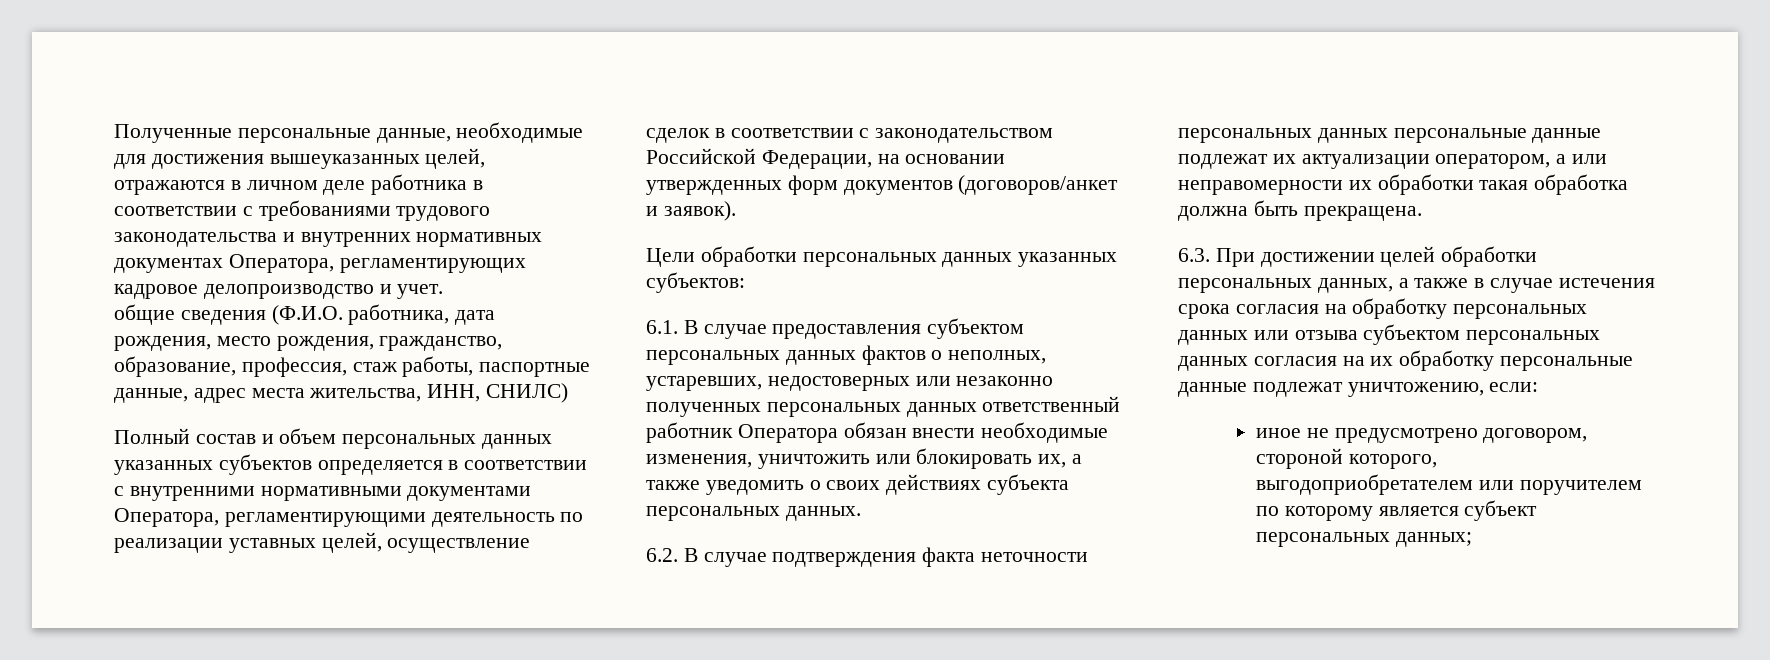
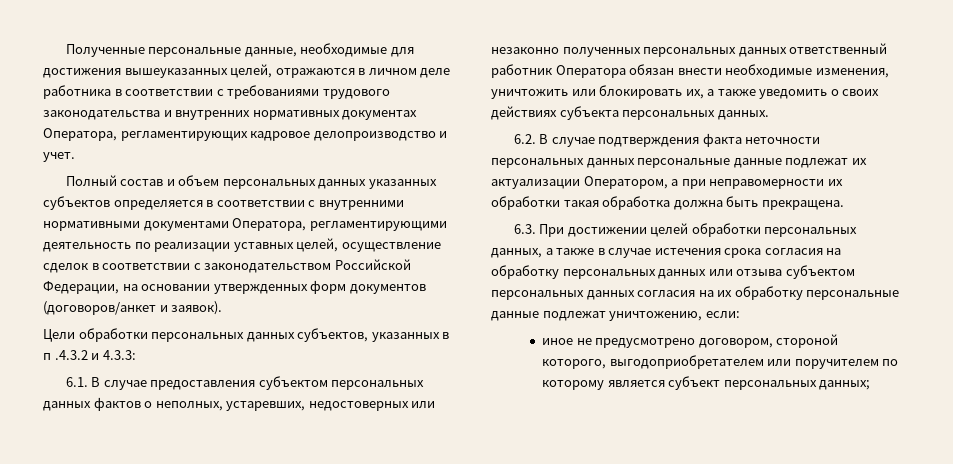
[114,304,496,325] [114,336,503,351] [114,356,591,377] [114,383,569,403] // общие сведения (Ф.И.О. работника, дата рождения, место рождения, гражданство, образование, профессия, стаж работы, паспортные данные, адрес места жительства, ИНН, СНИЛС) -> (75, 157) none
[1018,252,1118,267] [646,272,745,293] указанных субъектов: -> [297,328,450,342] [43,350,136,360] субъектов, указанных в п .4.3.2 и 4.3.3:
[1435,154,1608,169] оператором, а или -> [583,176,706,189] Оператором, а при

